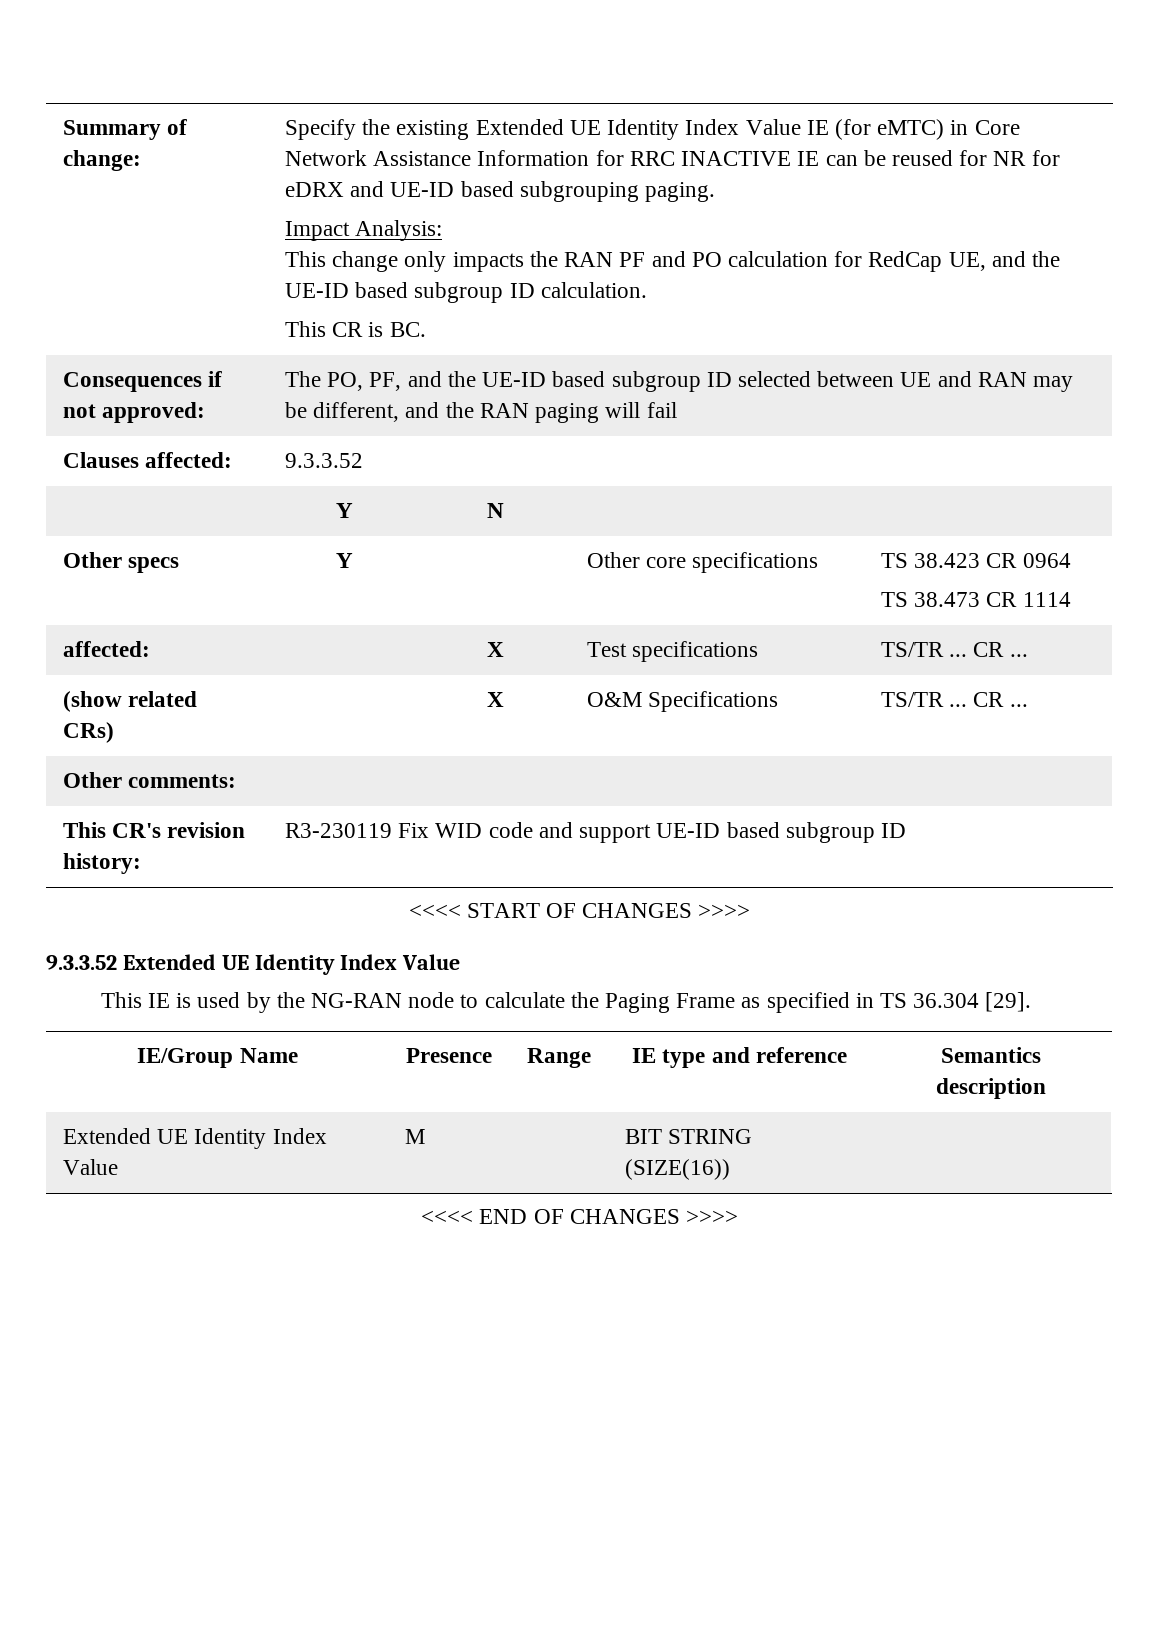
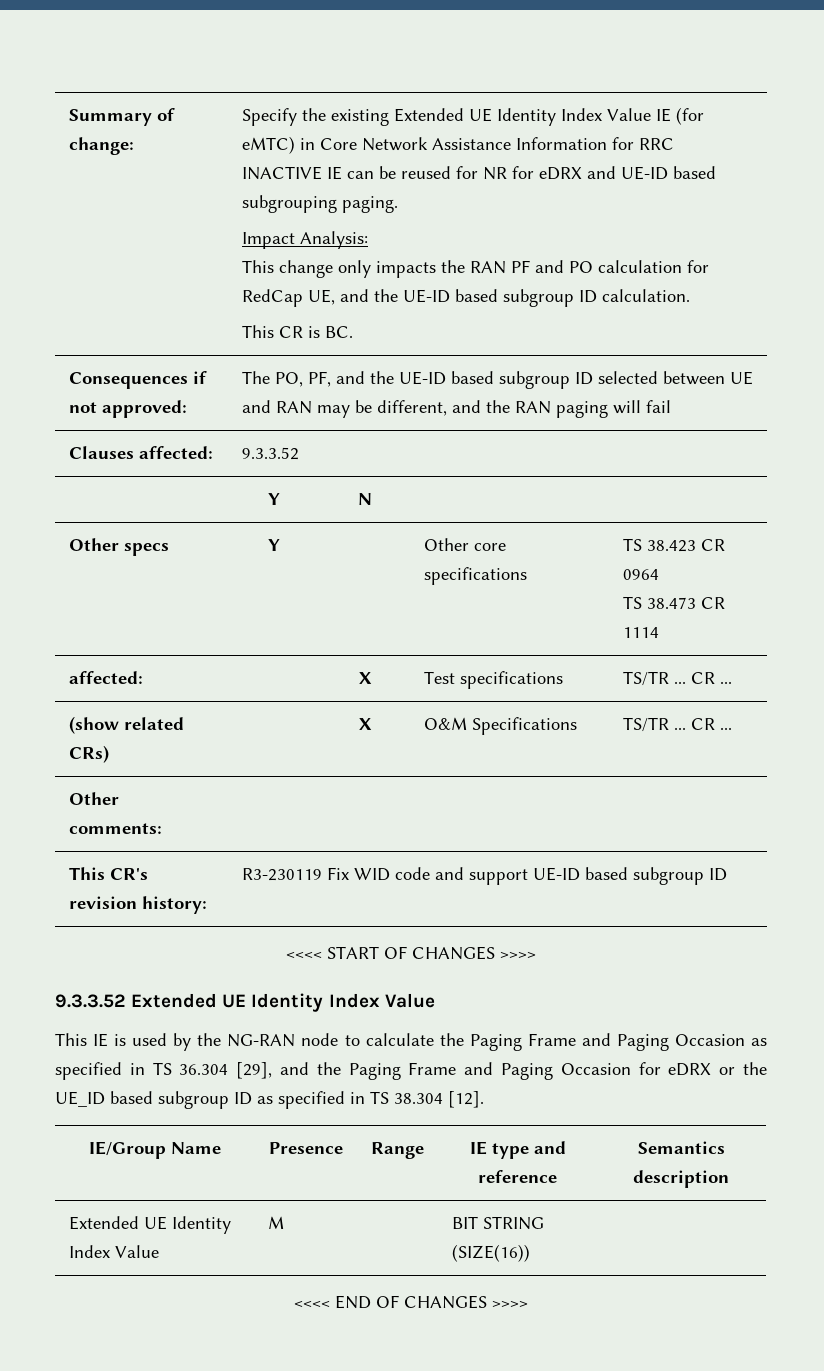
(736, 1000) none -> [581,1033,745,1051] and Paging Occasion
[985,992,1032,1012] [29]. -> [236,1062,767,1080] [55,1091,484,1109] [29], and the Paging Frame and Paging Occasion for eDRX or the UE_ID based subgroup ID as specified in TS 38.304 [12].

